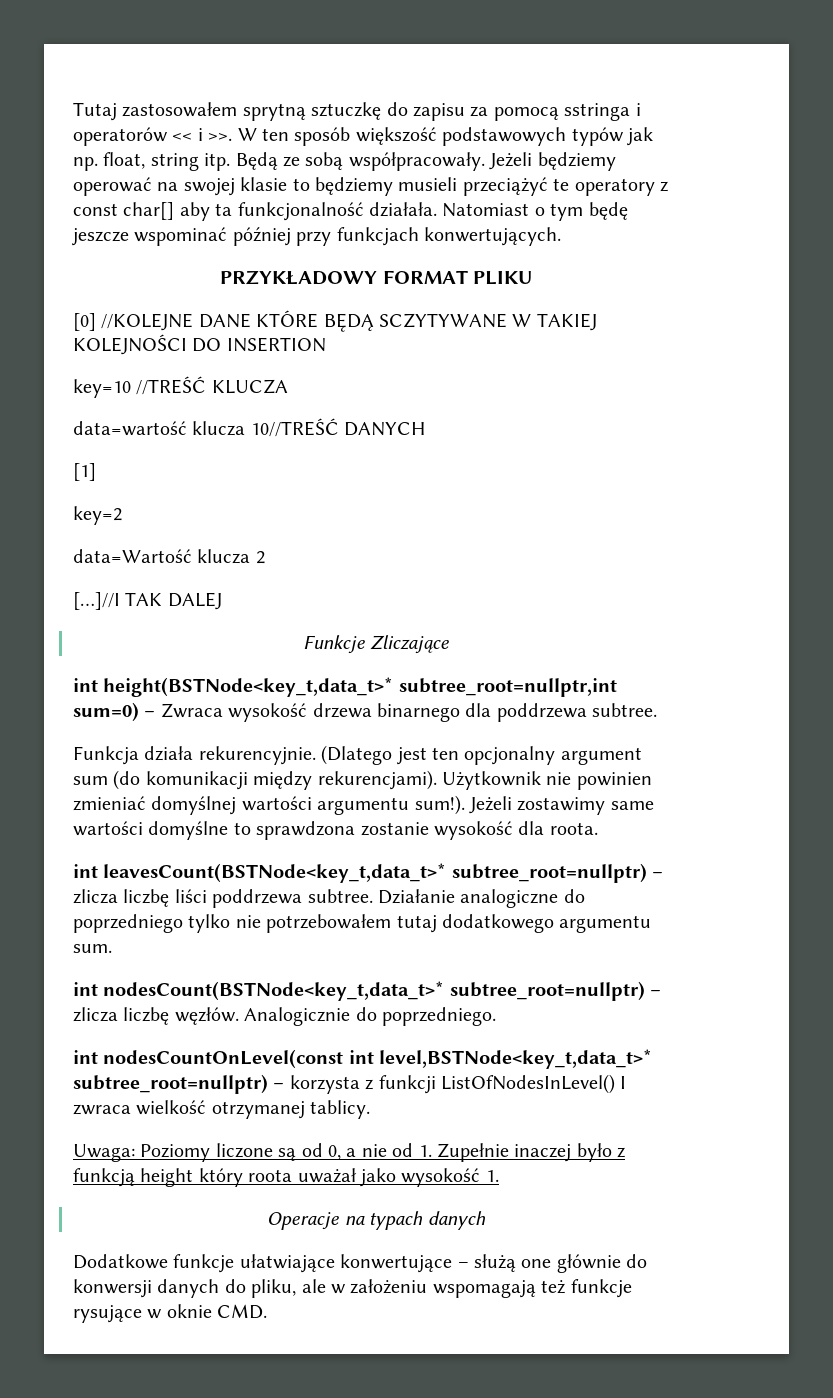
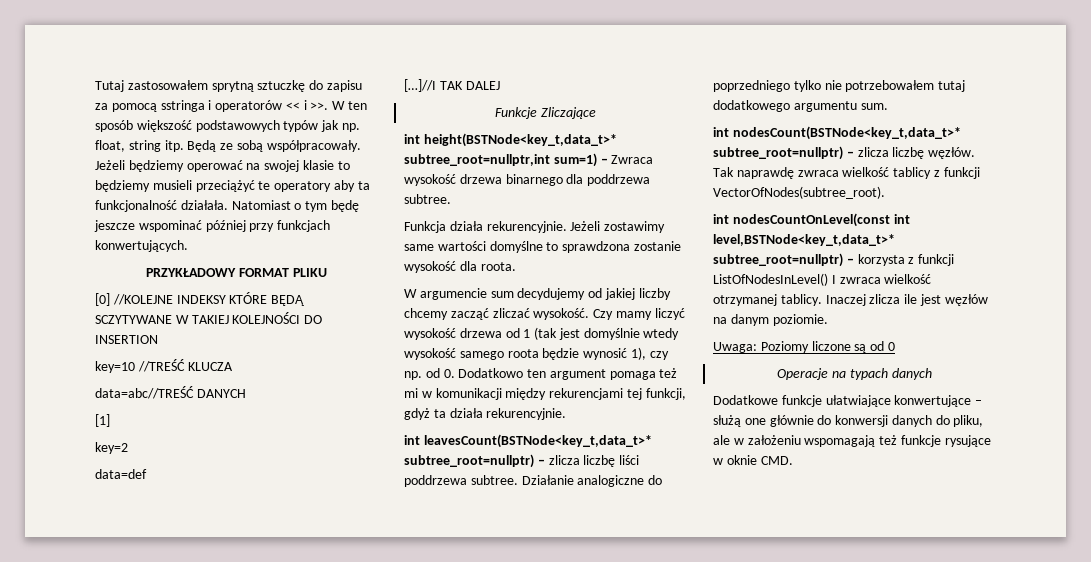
[659,181,668,192] [73,202,175,220] z const char[] -> (332, 186) none
[198,313,251,328] DANE -> [176,295,226,304] INDEKSY
[73,418,339,437] data=wartość klucza 10//TREŚĆ -> [95,386,194,399] data=abc//TREŚĆ
[73,549,265,564] data=Wartość klucza 2 -> [95,469,147,479] data=def
[73,702,139,722] sum=0) -> [553,153,597,167] sum=1)
[321,745,642,765] [73,770,652,790] [73,795,465,815] (Dlatego jest ten opcjonalny argument sum (do komunikacji między rekurencjami). Użytkownik nie powinien zmieniać domyślnej wartości argumentu sum!). -> (567, 227) none
(598, 828) none -> [404,288,671,300] [404,308,685,320] [404,327,680,340] [404,347,669,360] [404,368,678,380] [404,388,686,400] [404,408,567,420] // W argumencie sum decydujemy od jakiej liczby chcemy zacząć zliczać wysokość. Czy mamy liczyć wysokość drzewa od 1 (tak jest domyślnie wtedy wysokość samego roota będzie wynosić 1), czy np. od 0. Dodatkowo ten argument pomaga też mi w komunikacji między rekurencjami tej funkcji, gdyż ta działa rekurencyjnie.
[244,1007,496,1026] Analogicznie do poprzedniego. -> [713,167,980,179] [713,186,885,199] Tak naprawdę zwraca wielkość tablicy z funkcji VectorOfNodes(subtree_root).
(371, 1109) none -> [825,294,988,306] [713,314,828,326] Inaczej zlicza ile jest węzłów na danym poziomie.
[328,1143,626,1162] [73,1168,499,1187] 0, a nie od 1. Zupełnie inaczej było z funkcją height który roota uważał jako wysokość 1. -> [887,342,895,351] 0

